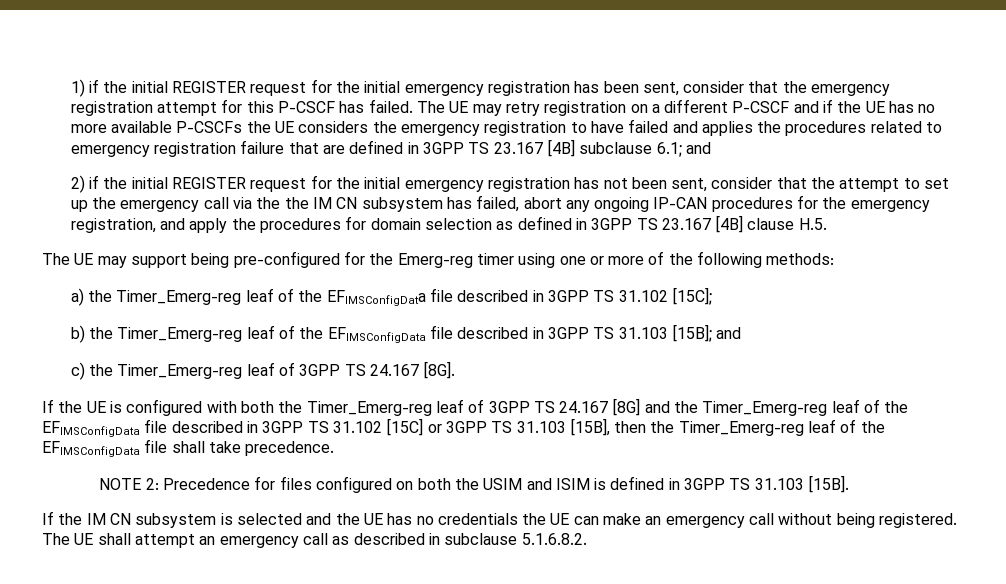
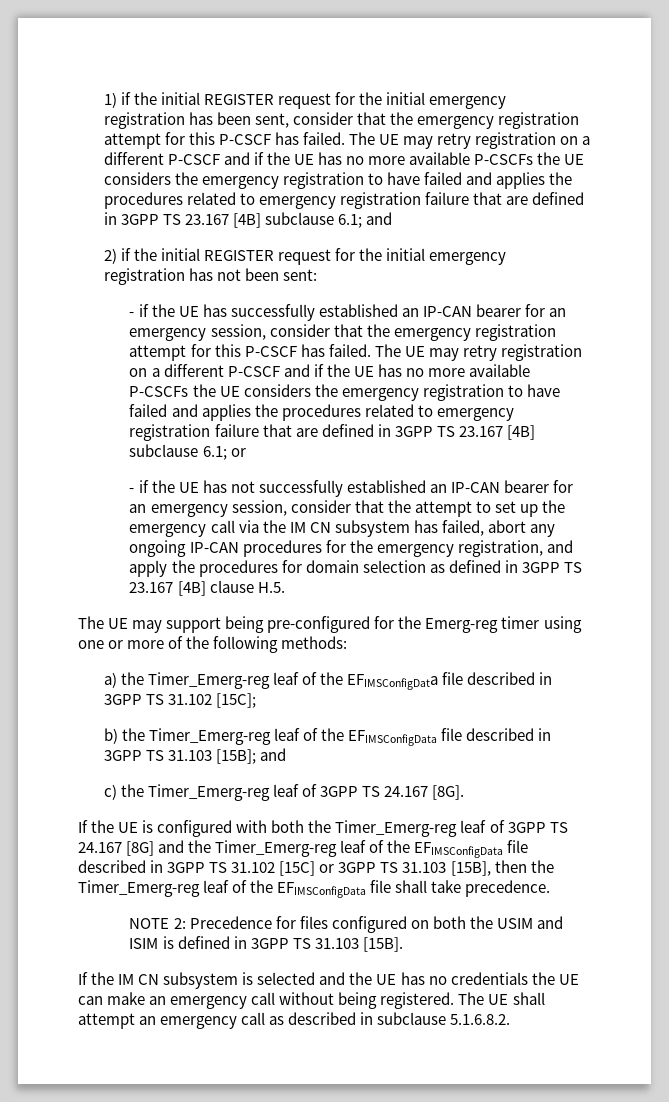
[671,178,708,192] sent, -> [282,269,317,281] [129,304,567,321] [129,324,556,341] [129,344,582,361] [129,364,531,377] [129,384,560,401] [129,404,514,421] [129,424,535,441] [129,444,246,460] [129,480,574,497] [129,500,287,517] sent: // - if the UE has successfully established an IP-CAN bearer for an emergency session, consider that the emergency registration attempt for this P-CSCF has failed. The UE may retry registration on a different P-CSCF and if the UE has no more available P-CSCFs the UE considers the emergency registration to have failed and applies the procedures related to emergency registration failure that are defined in 3GPP TS 23.167 [4B] subclause 6.1; or // - if the UE has not successfully established an IP-CAN bearer for an emergency session,
[284,197,309,209] the -> (286, 526) none

